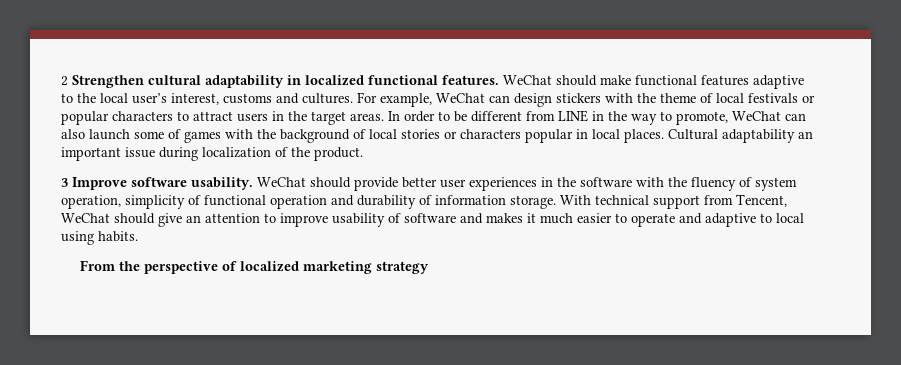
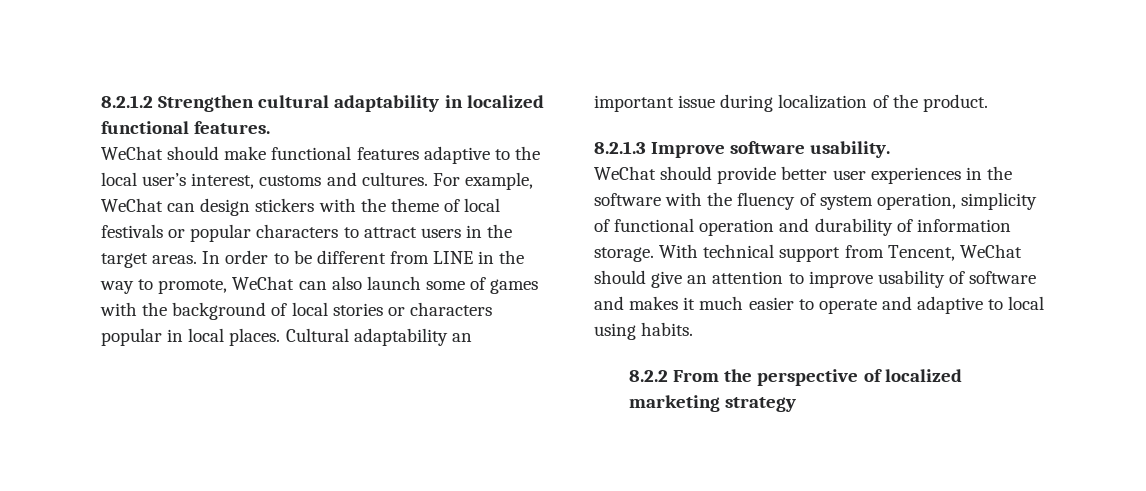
[61,76,68,86] 2 -> [101,95,153,108] 8.2.1.2
(499, 80) none -> (271, 127) //
[61,178,68,187] 3 -> [594,141,646,154] 8.2.1.3
(253, 183) none -> (891, 149) //
(138, 236) none -> [629,370,669,382] 8.2.2

